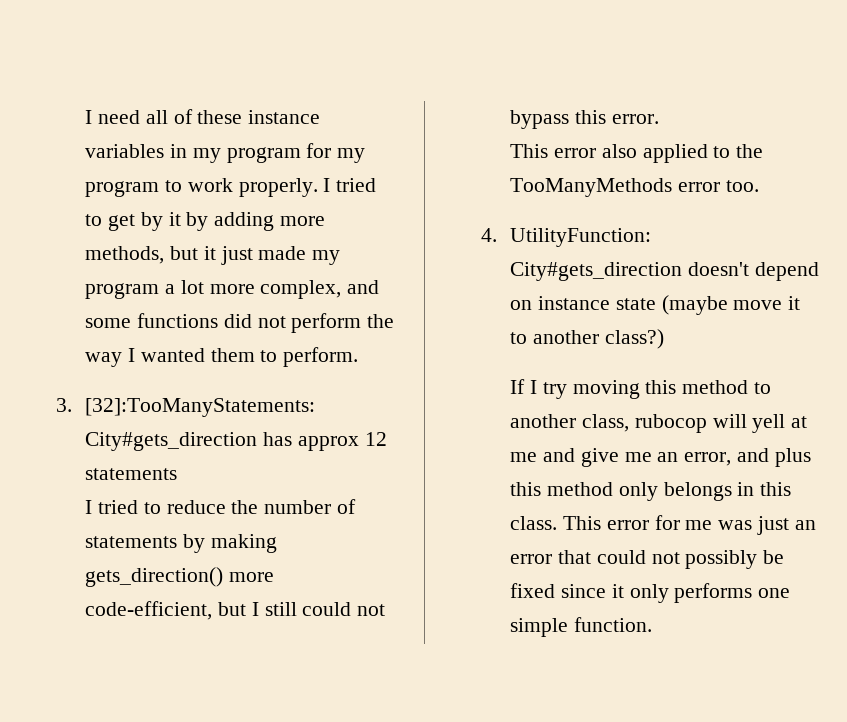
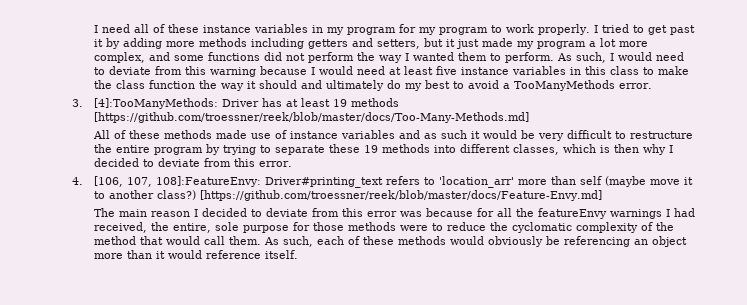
[140,212,163,231] by -> [669,25,695,35] past
[85,246,165,264] methods, -> [198,38,420,49] methods including getters and setters,
[56,398,316,417] [85,432,387,451] [85,468,178,480] [85,499,357,514] [85,534,277,553] [85,567,274,587] [85,601,386,620] [510,110,659,129] [510,144,764,163] [510,178,759,197] [481,228,652,247] [510,262,819,281] [510,296,656,310] // 3. [32]:TooManyStatements: City#gets_direction has approx 12 statements // I tried to reduce the number of statements by making gets_direction() more code-efficient, but I still could not bypass this error. // This error also applied to the TooManyMethods error too. // 4. UtilityFunction: City#gets_direction doesn't depend on instance state -> [556,52,684,63] [93,66,689,77] [93,80,652,91] [71,98,399,109] [93,112,529,123] [92,130,693,141] [93,144,673,155] [93,158,292,167] [71,176,602,188] As such, I would need to deviate from this warning because I would need at least five instance variables in this class to make the class function the way it should and ultimately do my best to avoid a TooManyMethods error. // 3. [4]:TooManyMethods: Driver has at least 19 methods [https://github.com/troessner/reek/blob/master/docs/Too-Many-Methods.md] // All of these methods made use of instance variables and as such it would be very difficult to restructure the entire program by trying to separate these 19 methods into different classes, which is then why I decided to deviate from this error. // 4. [106, 107, 108]:FeatureEnvy: Driver#printing_text refers to 'location_arr' more than self
[510,379,772,399] [510,414,808,433] [510,448,811,467] [510,482,792,501] [510,515,816,535] [510,550,785,569] [510,583,791,603] [510,617,652,637] // If I try moving this method to another class, rubocop will yell at me and give me an error, and plus this method only belongs in this class. This error for me was just an error that could not possibly be fixed since it only performs one simple function. -> [199,190,602,201] [93,208,695,219] [93,222,674,233] [93,236,687,247] [93,250,298,259] [https://github.com/troessner/reek/blob/master/docs/Feature-Envy.md] // The main reason I decided to deviate from this error was because for all the featureEnvy warnings I had received, the entire, sole purpose for those methods were to reduce the cyclomatic complexity of the method that would call them. As such, each of these methods would obviously be referencing an object more than it would reference itself.

